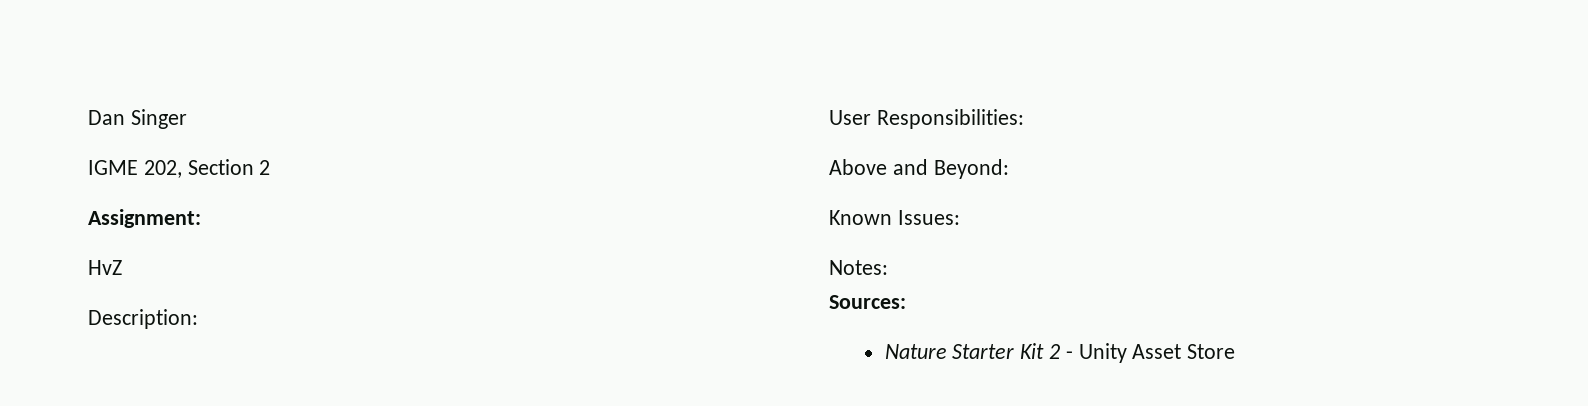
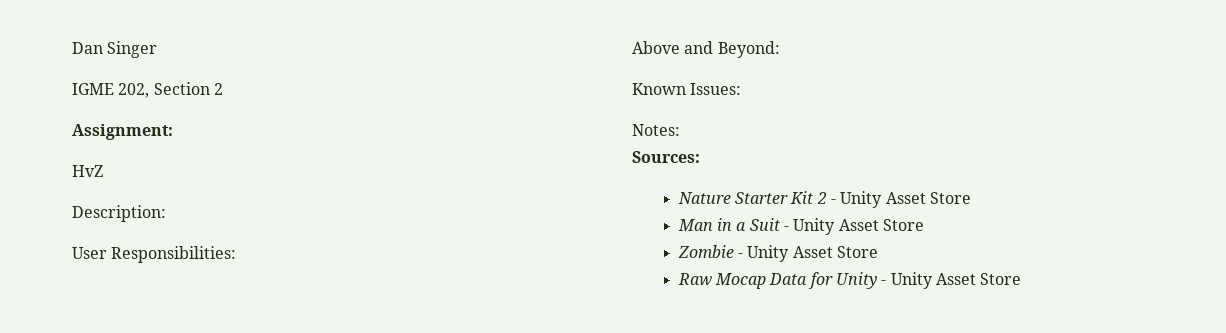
(1236, 351) none -> [677,218,925,235] [677,245,879,262] [677,272,1022,289] // Man in a Suit - Unity Asset Store // Zombie - Unity Asset Store // Raw Mocap Data for Unity - Unity Asset Store

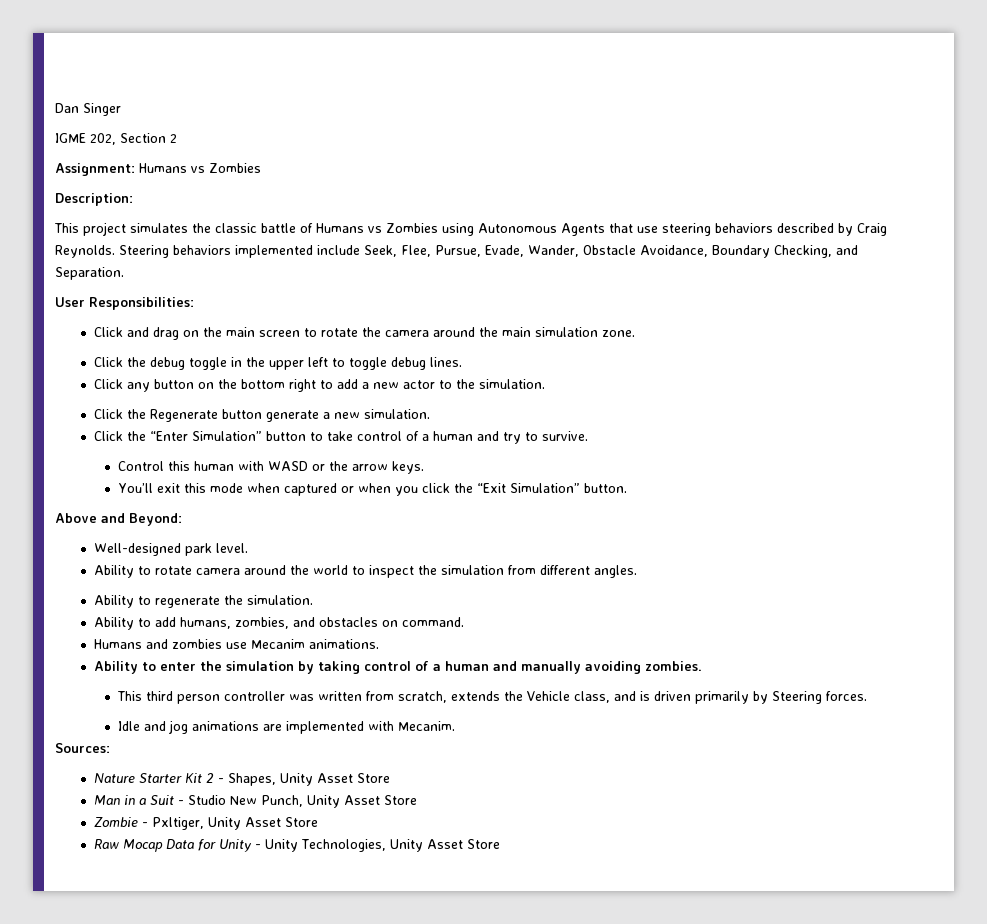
[72,165,103,177] [72,205,166,222] [72,246,237,263] [632,41,780,58] [632,83,742,95] [632,124,680,136] // HvZ // Description: // User Responsibilities: // Above and Beyond: // Known Issues: // Notes: -> [139,163,261,173] [55,193,133,206] [54,222,887,236] [55,245,858,258] [55,267,124,280] [55,297,194,310] [94,327,636,340] [94,357,463,370] [94,379,546,392] [94,409,431,422] [94,431,589,444] [117,461,424,474] [117,483,627,496] [55,513,182,526] [94,543,249,556] [94,565,638,578] [94,595,314,608] [94,617,465,630] [94,639,380,649] [94,661,703,674] [116,691,867,704] [117,720,455,734] Humans vs Zombies // Description: // This project simulates the classic battle of Humans vs Zombies using Autonomous Agents that use steering behaviors described by Craig Reynolds. Steering behaviors implemented include Seek, Flee, Pursue, Evade, Wander, Obstacle Avoidance, Boundary Checking, and Separation. // User Responsibilities: // Click and drag on the main screen to rotate the camera around the main simulation zone. // Click the debug toggle in the upper left to toggle debug lines. // Click any button on the bottom right to add a new actor to the simulation. // Click the Regenerate button generate a new simulation. // Click the “Enter Simulation” button to take control of a human and try to survive. // Control this human with WASD or the arrow keys. // You’ll exit this mode when captured or when you click the “Exit Simulation” button. // Above and Beyond: // Well-designed park level. // Ability to rotate camera around the world to inspect the simulation from different angles. // Ability to regenerate the simulation. // Ability to add humans, zombies, and obstacles on command. // Humans and zombies use Mecanim animations. // Ability to enter the simulation by taking control of a human and manually avoiding zombies. // This third person controller was written from scratch, extends the Vehicle class, and is driven primarily by Steering forces. // Idle and jog animations are implemented with Mecanim.
(837, 201) none -> [228,773,277,786] Shapes,
(790, 228) none -> [188,795,304,807] Studio New Punch,
(744, 255) none -> [152,817,205,830] Pxltiger,
(933, 280) none -> [301,839,424,852] Technologies, Unity

